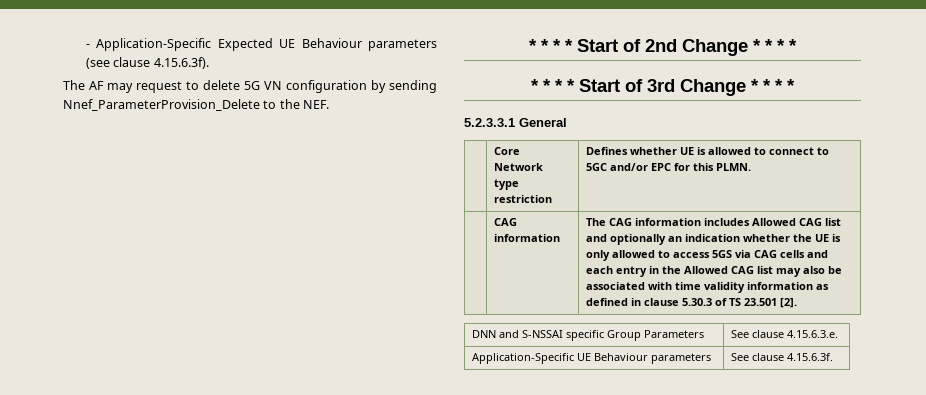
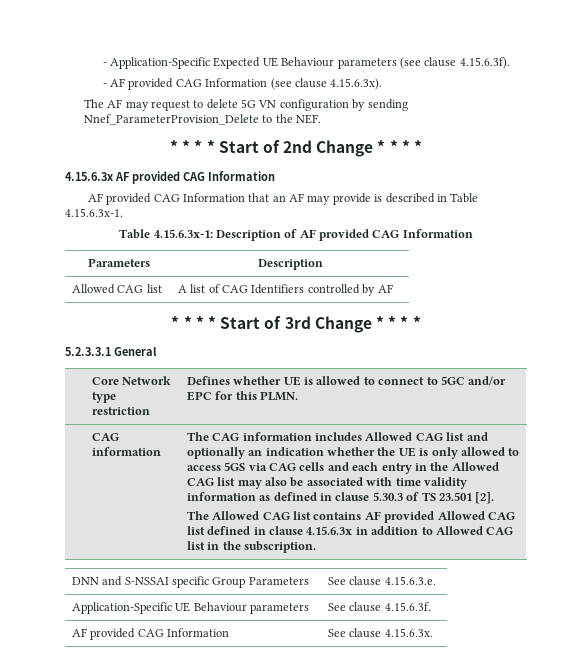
(209, 63) none -> [102,78,383,90] // - AF provided CAG Information (see clause 4.15.6.3x).
(797, 45) none -> [65,171,275,184] [87,193,479,205] [65,208,123,217] [119,229,473,241] [87,258,150,267] [257,259,323,270] [71,284,162,294] [177,284,393,296] // 4.15.6.3x AF provided CAG Information // AF provided CAG Information that an AF may provide is described in Table 4.15.6.3x-1. // Table 4.15.6.3x-1: Description of AF provided CAG Information // Parameters | Description // Allowed CAG list | A list of CAG Identifiers controlled by AF
(798, 303) none -> [186,511,515,523] [186,526,514,535] [186,541,317,553] // The Allowed CAG list contains AF provided Allowed CAG list defined in clause 4.15.6.3x in addition to Allowed CAG list in the subscription.
(834, 357) none -> [71,628,230,640] [327,628,433,638] // AF provided CAG Information | See clause 4.15.6.3x.

